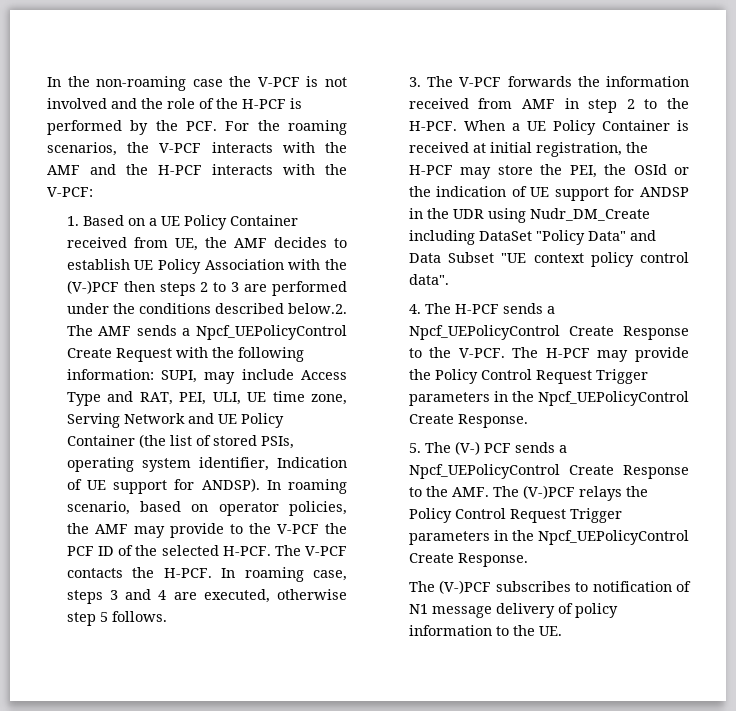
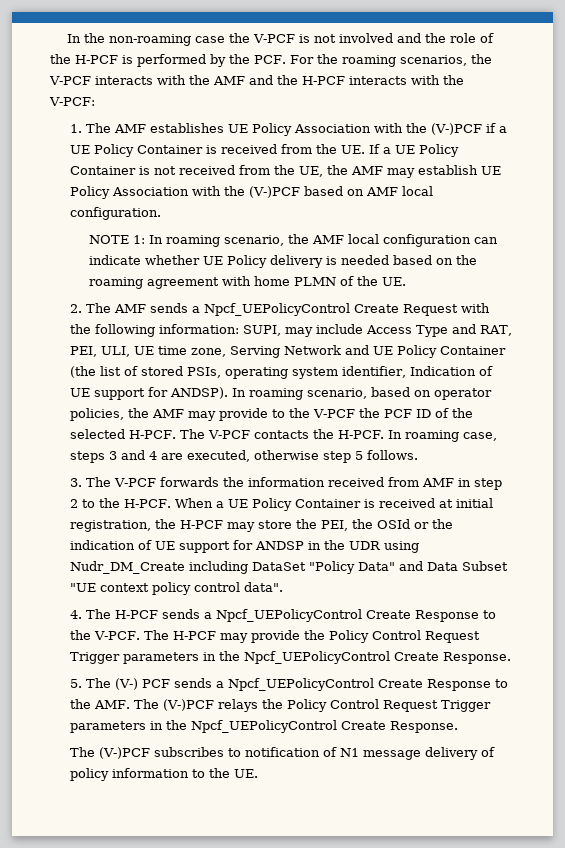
[82,215,298,230] [66,237,168,248] Based on a UE Policy Container received from -> [85,123,507,136] [69,144,459,157] [69,165,295,175] The AMF establishes UE Policy Association with the (V-)PCF if a UE Policy Container is received from the UE. If a UE Policy Container is not received from the
[273,237,347,248] decides to -> [386,168,415,178] may
[123,281,347,296] [66,303,347,314] then steps 2 to 3 are performed under the conditions described below.2. -> [303,186,433,196] [69,207,161,220] [89,234,499,247] [89,255,478,268] [89,276,407,289] [69,304,82,313] based on AMF local configuration. // NOTE 1: In roaming scenario, the AMF local configuration can indicate whether UE Policy delivery is needed based on the roaming agreement with home PLMN of the UE. // 2.

